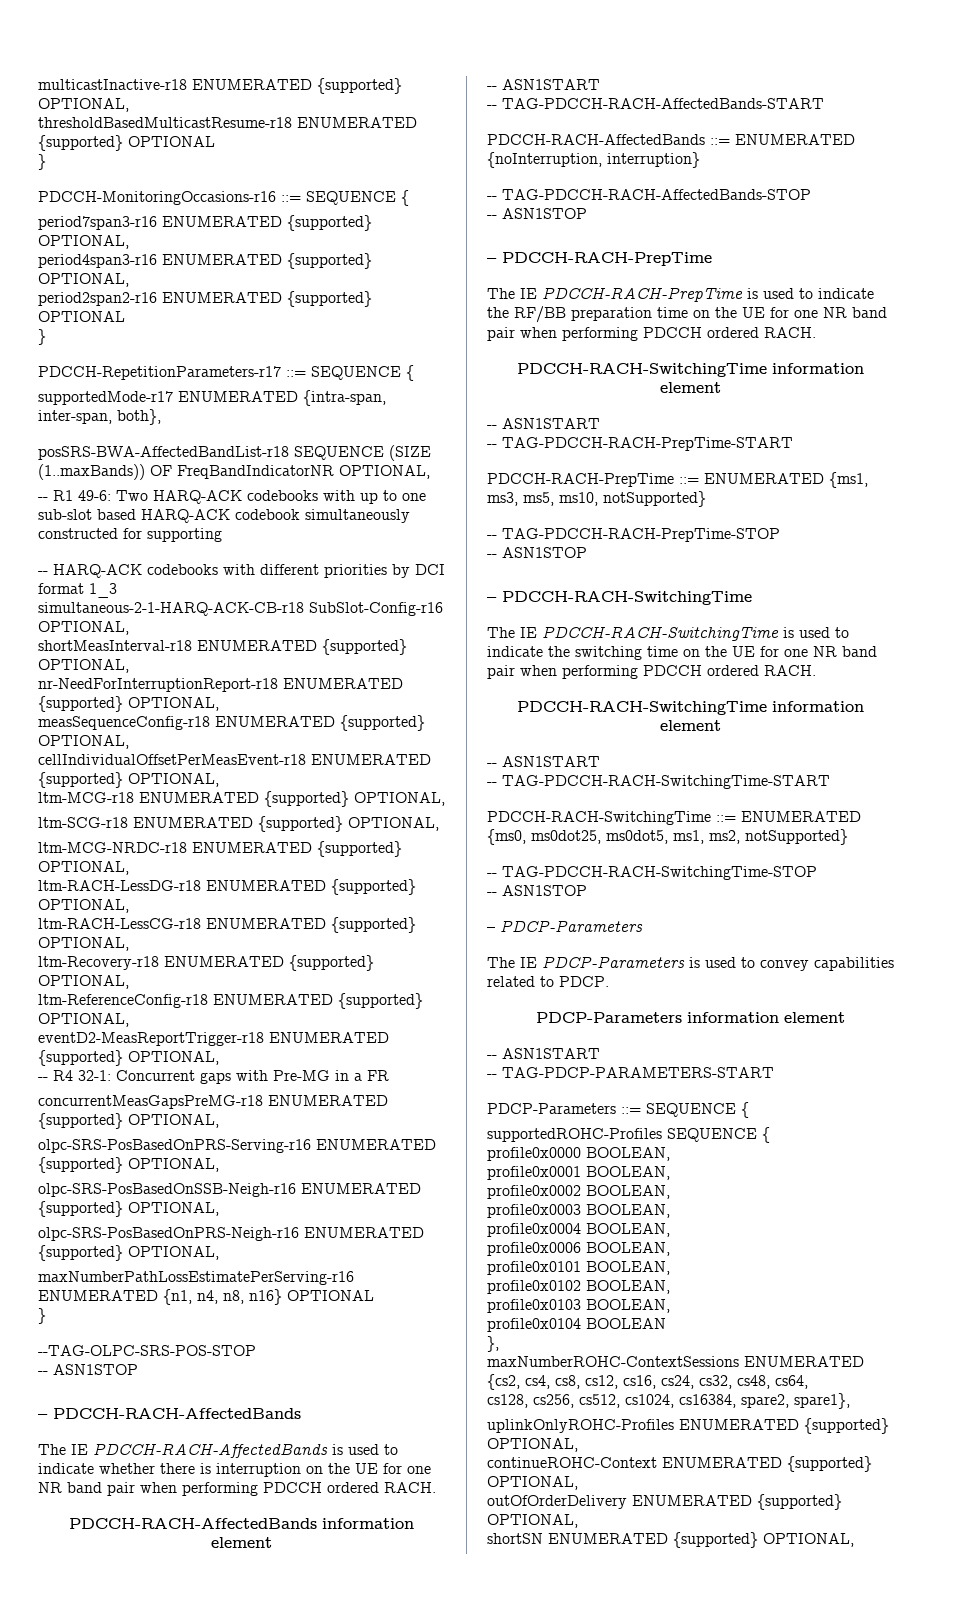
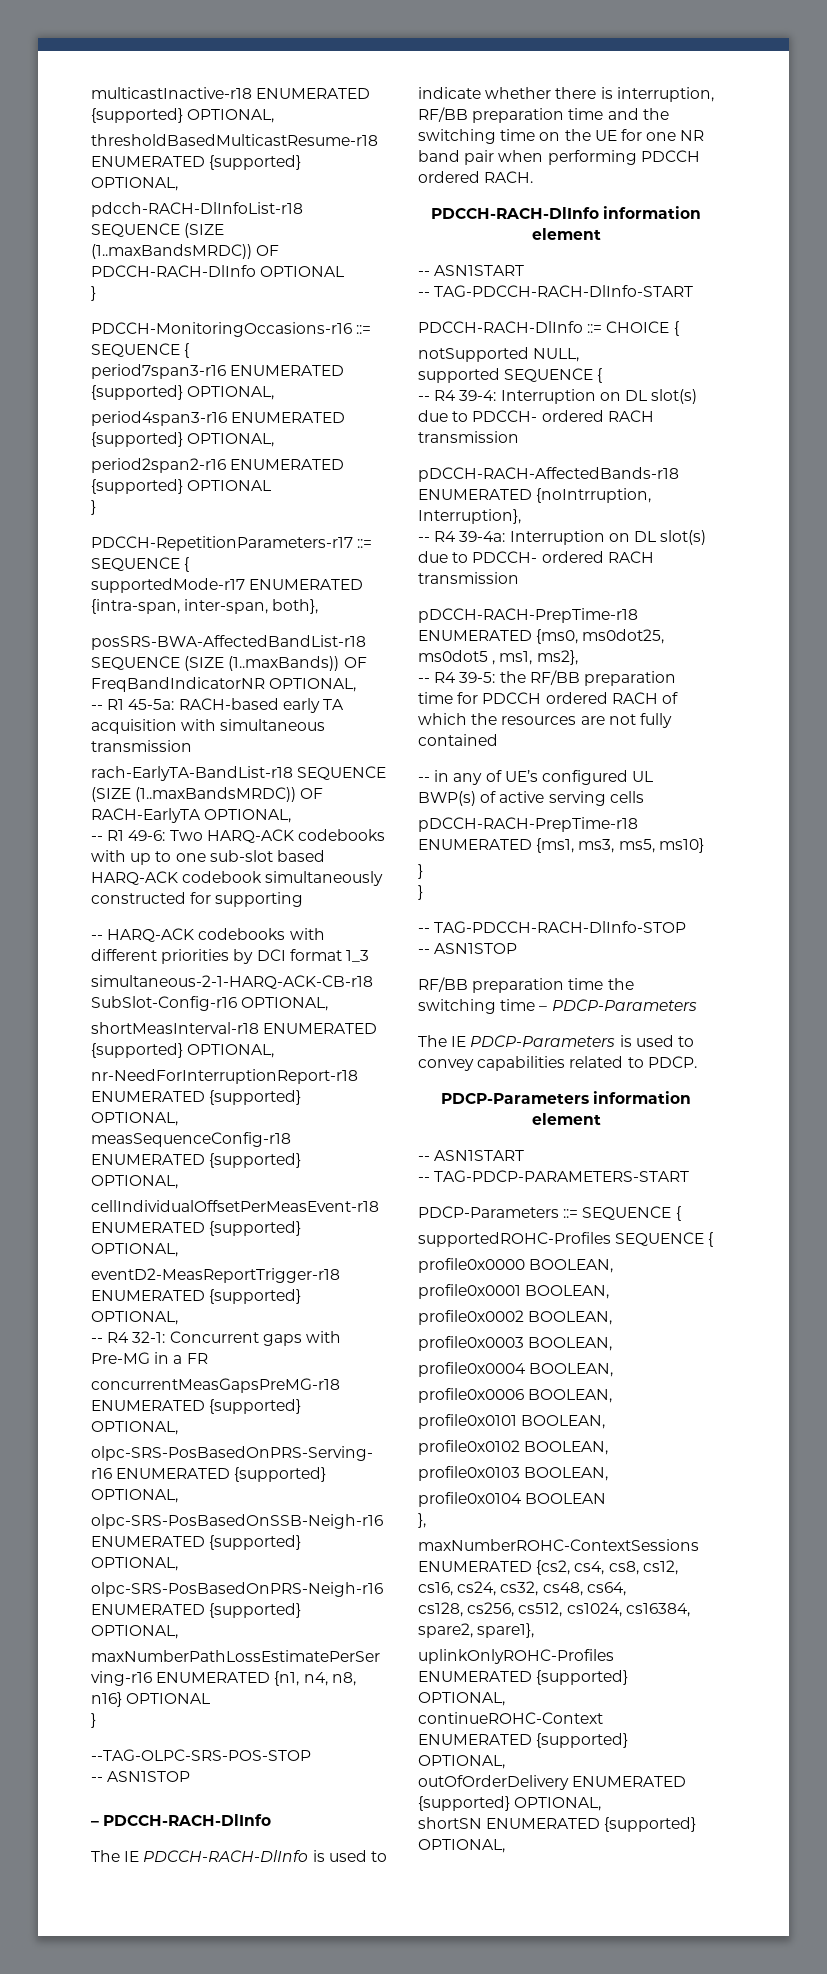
(123, 143) none -> [91,177,178,191] [91,202,303,217] [91,223,225,238] [91,244,280,259] [91,265,256,277] OPTIONAL, // pdcch-RACH-DlInfoList-r18 SEQUENCE (SIZE (1..maxBandsMRDC)) OF PDCCH-RACH-DlInfo
(430, 472) none -> [91,698,344,713] [91,719,326,734] [91,740,192,752] [91,766,387,781] [91,787,324,802] [91,808,292,823] // -- R1 45-5a: RACH-based early TA acquisition with simultaneous transmission // rach-EarlyTA-BandList-r18 SEQUENCE (SIZE (1..maxBandsMRDC)) OF RACH-EarlyTA OPTIONAL,
[38,791,445,807] [38,816,439,832] [38,841,402,857] [38,861,129,875] [38,879,416,895] [38,899,129,913] [38,917,416,933] [38,937,129,951] [38,955,374,971] [38,975,129,989] [38,993,423,1009] [38,1013,129,1027] // ltm-MCG-r18 ENUMERATED {supported} OPTIONAL, // ltm-SCG-r18 ENUMERATED {supported} OPTIONAL, // ltm-MCG-NRDC-r18 ENUMERATED {supported} OPTIONAL, // ltm-RACH-LessDG-r18 ENUMERATED {supported} OPTIONAL, // ltm-RACH-LessCG-r18 ENUMERATED {supported} OPTIONAL, // ltm-Recovery-r18 ENUMERATED {supported} OPTIONAL, // ltm-ReferenceConfig-r18 ENUMERATED {supported} OPTIONAL, -> (178, 1250) none
[53,1408,301,1419] [38,1443,328,1458] PDCCH-RACH-AffectedBands // The IE PDCCH-RACH-AffectedBands -> [103,1814,272,1826] [91,1850,309,1862] PDCCH-RACH-DlInfo // The IE PDCCH-RACH-DlInfo
[216,1463,431,1477] [38,1482,436,1496] [69,1518,414,1529] [211,1537,272,1548] [487,79,600,90] [487,98,824,109] [487,134,855,145] [487,152,700,168] [487,189,811,200] [487,208,587,219] [487,252,712,266] [487,287,874,302] [487,306,887,323] [487,327,816,341] [517,363,864,377] [660,382,721,393] [487,418,600,429] [487,437,793,451] [487,472,868,488] [487,491,706,507] [487,528,780,542] [487,547,587,558] [487,591,752,605] [487,626,849,641] [487,646,543,657] interruption on the UE for one NR band pair when performing PDCCH ordered RACH. // PDCCH-RACH-AffectedBands information element // -- ASN1START // -- TAG-PDCCH-RACH-AffectedBands-START // PDCCH-RACH-AffectedBands ::= ENUMERATED {noInterruption, interruption} // -- TAG-PDCCH-RACH-AffectedBands-STOP // -- ASN1STOP // – PDCCH-RACH-PrepTime // The IE PDCCH-RACH-PrepTime is used to indicate the RF/BB preparation time on the UE for one NR band pair when performing PDCCH ordered RACH. // PDCCH-RACH-SwitchingTime information element // -- ASN1START // -- TAG-PDCCH-RACH-PrepTime-START // PDCCH-RACH-PrepTime ::= ENUMERATED {ms1, ms3, ms5, ms10, notSupported} // -- TAG-PDCCH-RACH-PrepTime-STOP // -- ASN1STOP // – PDCCH-RACH-SwitchingTime // The IE PDCCH-RACH-SwitchingTime is used to indicate -> [616,87,714,102] [418,107,639,123] interruption, RF/BB preparation time and
[517,701,864,715] [660,720,721,731] [487,756,600,767] [487,775,830,789] [487,811,861,825] [487,829,848,845] [487,866,817,880] [487,885,587,896] PDCCH-RACH-SwitchingTime information element // -- ASN1START // -- TAG-PDCCH-RACH-SwitchingTime-START // PDCCH-RACH-SwitchingTime ::= ENUMERATED {ms0, ms0dot25, ms0dot5, ms1, ms2, notSupported} // -- TAG-PDCCH-RACH-SwitchingTime-STOP // -- ASN1STOP // -> [430,206,702,219] [531,228,601,240] [418,265,525,276] [418,285,694,297] [418,321,679,336] [418,347,580,362] [418,368,603,383] [418,389,698,404] [418,410,654,422] [418,431,519,443] [418,467,679,482] [418,488,652,503] [418,509,521,524] [418,530,707,545] [418,551,654,563] [418,572,519,584] [418,608,638,623] [418,629,665,644] [418,650,578,665] [418,670,676,686] [418,692,678,704] [418,713,672,728] [418,734,498,746] [418,770,654,785] [418,791,644,806] [418,817,638,832] [418,838,704,853] [418,864,423,879] [418,885,423,900] [418,921,687,933] [418,943,518,954] [418,977,634,993] [418,999,536,1014] PDCCH-RACH-DlInfo information element // -- ASN1START // -- TAG-PDCCH-RACH-DlInfo-START // PDCCH-RACH-DlInfo ::= CHOICE { // notSupported NULL, // supported SEQUENCE { // -- R4 39-4: Interruption on DL slot(s) due to PDCCH- ordered RACH transmission // pDCCH-RACH-AffectedBands-r18 ENUMERATED {noIntrruption, Interruption}, // -- R4 39-4a: Interruption on DL slot(s) due to PDCCH- ordered RACH transmission // pDCCH-RACH-PrepTime-r18 ENUMERATED {ms0, ms0dot25, ms0dot5 , ms1, ms2}, // -- R4 39-5: the RF/BB preparation time for PDCCH ordered RACH of which the resources are not fully contained // -- in any of UE’s configured UL BWP(s) of active serving cells // pDCCH-RACH-PrepTime-r18 ENUMERATED {ms1, ms3, ms5, ms10} // } // } // -- TAG-PDCCH-RACH-DlInfo-STOP // -- ASN1STOP // RF/BB preparation time the switching time

